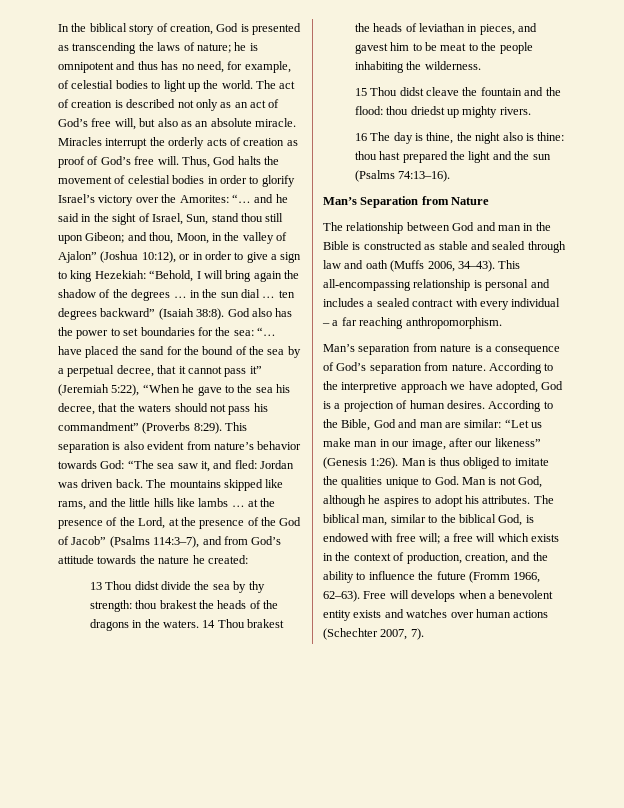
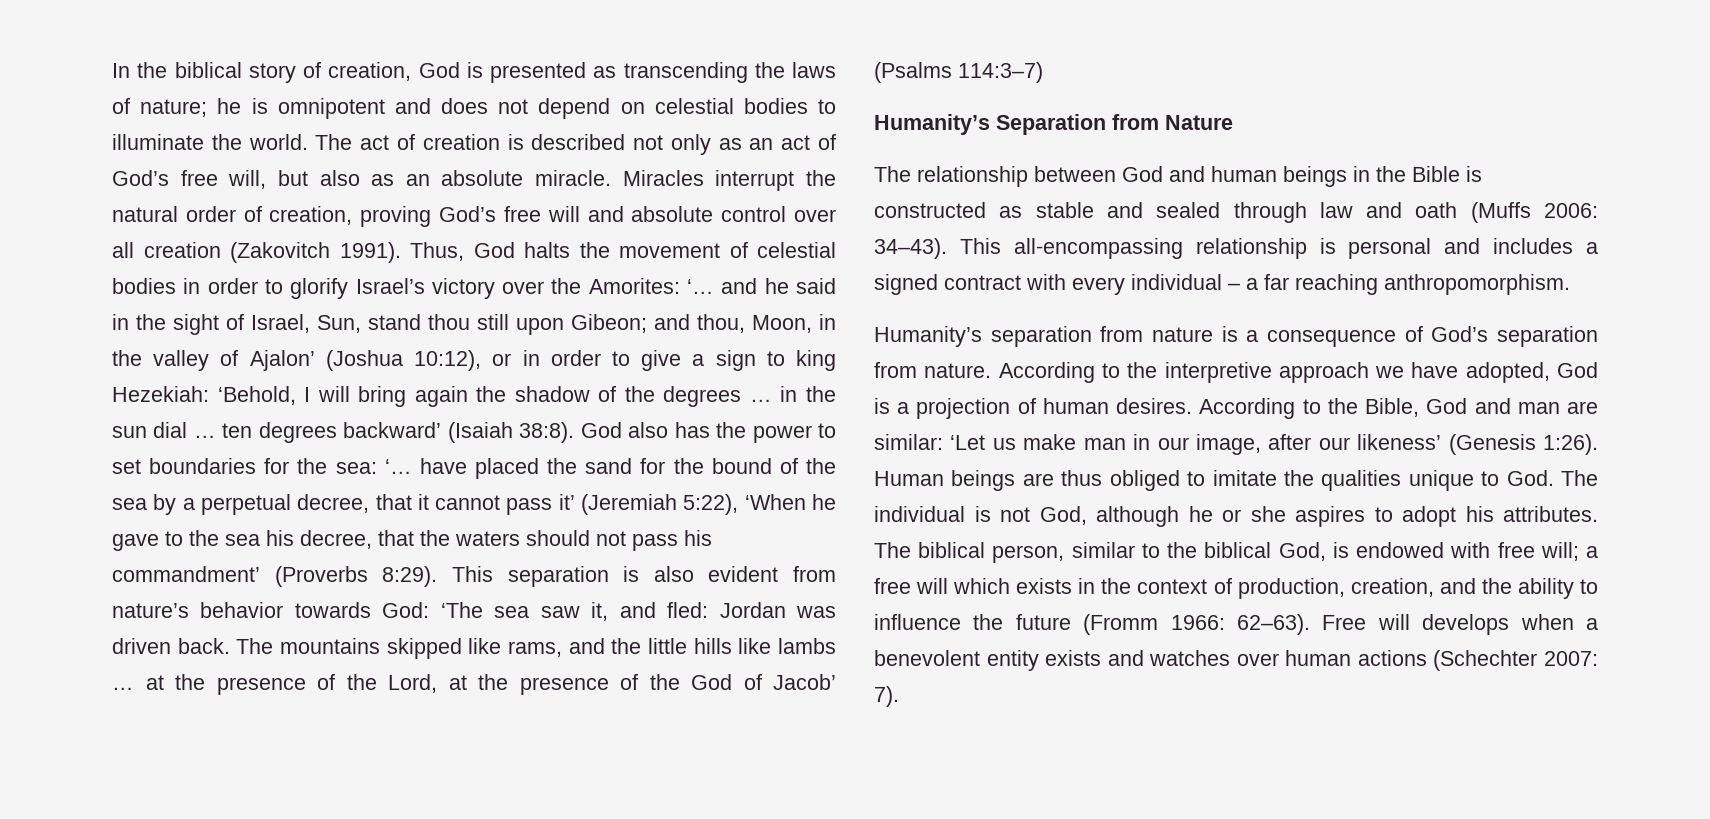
[137,61,291,73] [58,80,69,89] thus has no need, for example, of -> [441,98,645,119] does not depend on
[163,80,200,92] light up -> [112,134,204,150] illuminate
[168,137,298,149] [58,156,179,168] orderly acts of creation as proof of God’s free will. -> [112,206,837,227] [112,242,401,263] natural order of creation, proving God’s free will and absolute control over all creation (Zakovitch 1991).
[231,194,251,203] “… -> [687,279,715,294] ‘…
[58,251,97,263] Ajalon” -> [249,350,315,371] Ajalon’
[149,270,194,282] “Behold, -> [217,386,296,405] ‘Behold,
[100,308,156,317] backward” -> [343,422,442,438] backward’
[257,327,276,336] “… -> [384,459,412,474] ‘…
[249,366,262,374] it” -> [558,494,575,510] it’
[142,384,180,393] “When -> [744,494,806,510] ‘When
[58,422,139,431] commandment” -> [112,566,260,582] commandment’
[127,460,154,469] “The -> [440,602,483,618] ‘The
[71,536,282,548] [58,555,248,564] [89,581,265,593] [89,600,279,612] [89,619,285,631] [354,23,538,35] [354,42,533,54] [354,61,481,73] [354,87,561,96] [354,106,531,118] [354,132,565,144] [354,151,551,163] [354,170,451,182] [323,197,357,205] Jacob” (Psalms 114:3–7), and from God’s attitude towards the nature he created: // 13 Thou didst divide the sea by thy strength: thou brakest the heads of the dragons in the waters. 14 Thou brakest the heads of leviathan in pieces, and gavest him to be meat to the people inhabiting the wilderness. // 15 Thou didst cleave the fountain and the flood: thou driedst up mighty rivers. // 16 The day is thine, the night also is thine: thou hast prepared the light and the sun (Psalms 74:13–16). // Man’s -> [773,674,836,690] [874,62,1043,83] [874,114,990,135] Jacob’ (Psalms 114:3–7) // Humanity’s
[497,225,521,231] man -> [1211,166,1347,187] human beings
[427,261,455,272] 2006, -> [1544,203,1598,218] 2006:
[376,298,410,307] sealed -> [874,274,938,295] signed
[323,344,355,352] Man’s -> [874,326,982,347] Humanity’s
[504,419,529,428] “Let -> [950,435,986,450] ‘Let
[494,438,541,447] likeness” -> [1357,434,1442,450] likeness’
[401,458,437,466] Man is -> [874,470,1054,491] Human beings are
[461,477,486,485] Man -> [1561,470,1598,486] [874,506,965,522] The individual
(381, 499) none -> [1222,506,1286,522] or she
[362,517,388,526] man, -> [992,545,1065,563] person,
[513,572,541,583] 1966, -> [1170,615,1225,630] 1966:
[380,629,408,640] 2007, -> [1544,651,1598,666] 2007:

